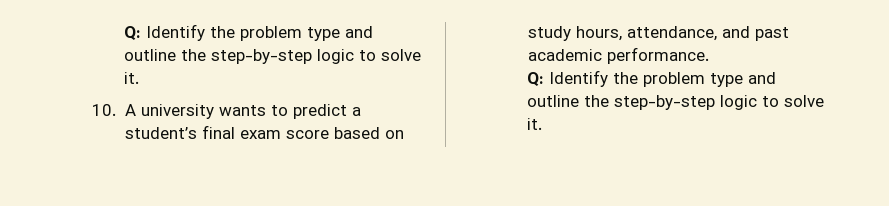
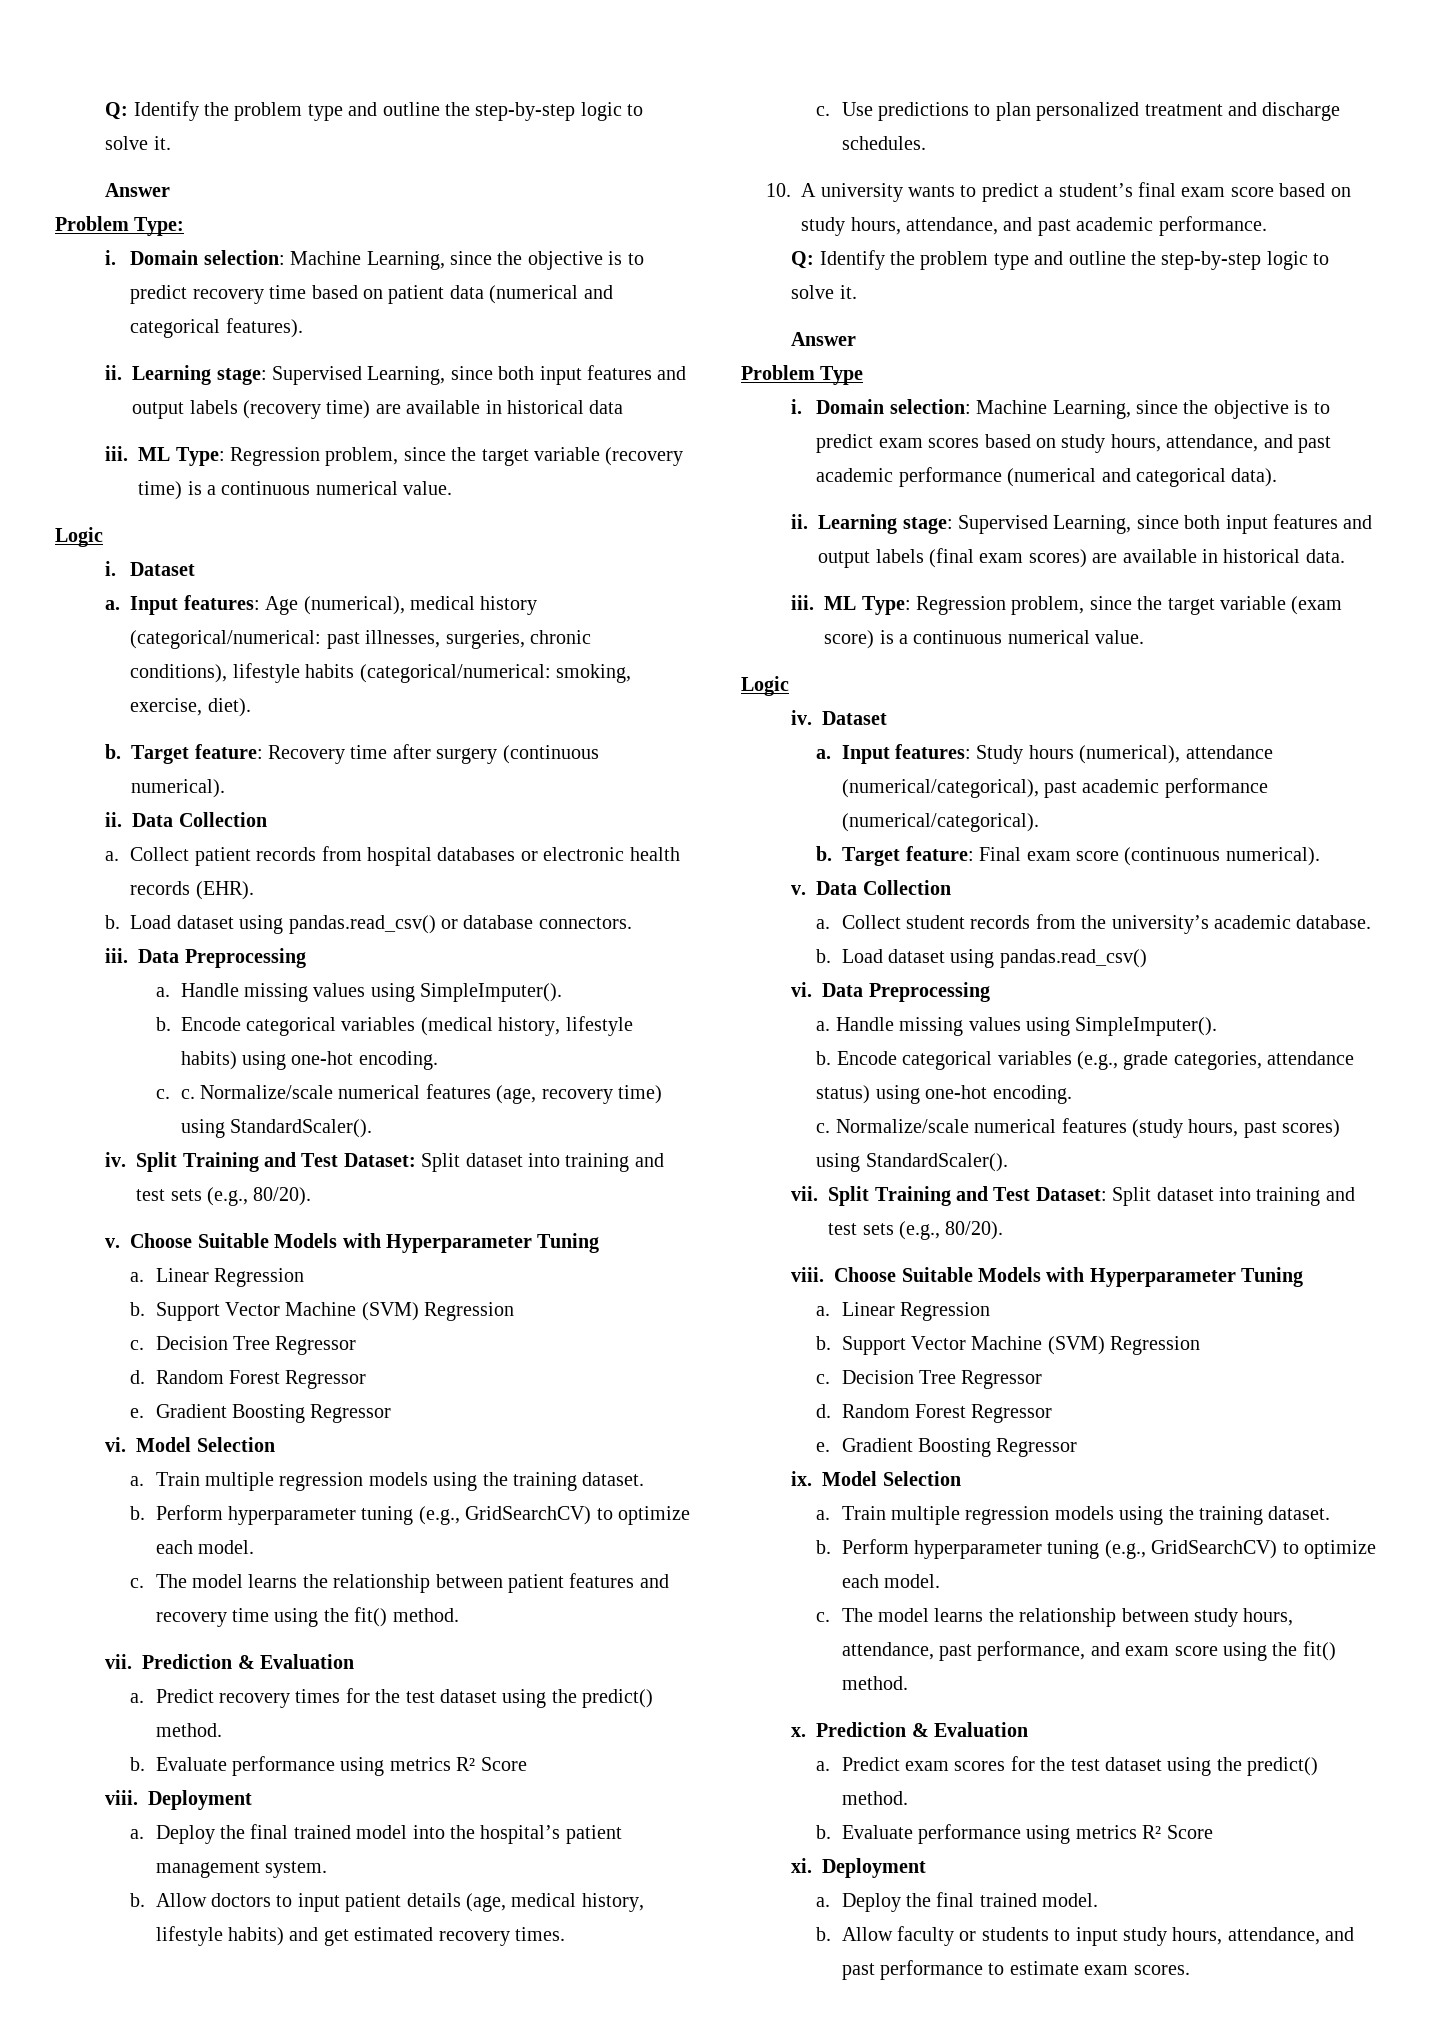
(140, 78) none -> [105,183,171,197] [55,216,185,236] [105,250,644,270] [130,285,613,304] [130,318,303,338] [105,365,687,385] [132,400,624,419] [105,446,684,466] [138,481,453,500] [55,527,103,547] [105,561,196,576] [105,595,538,615] [130,630,592,649] [130,663,632,683] [130,698,251,717] [105,744,599,764] [131,779,226,798] [105,812,267,827] [105,846,680,866] [130,881,254,900] [105,915,632,934] [105,948,306,968] [155,983,563,1002] [155,1016,633,1036] [180,1051,438,1070] [155,1084,663,1104] [180,1119,373,1138] [105,1152,664,1172] [136,1187,312,1206] [105,1233,600,1253] [130,1268,304,1287] [130,1302,515,1321] [130,1336,357,1355] [130,1370,367,1389] [130,1404,392,1423] [105,1437,275,1452] [130,1472,645,1491] [130,1505,690,1525] [155,1540,254,1554] [130,1573,669,1593] [155,1607,459,1627] [105,1654,355,1669] [130,1688,654,1708] [155,1723,222,1737] [130,1756,527,1776] [105,1790,253,1810] [130,1824,622,1844] [155,1861,327,1878] [130,1893,644,1912] [155,1926,565,1946] [816,102,1341,121] [841,136,926,150] // Answer // Problem Type: // i. Domain selection: Machine Learning, since the objective is to predict recovery time based on patient data (numerical and categorical features). // ii. Learning stage: Supervised Learning, since both input features and output labels (recovery time) are available in historical data // iii. ML Type: Regression problem, since the target variable (recovery time) is a continuous numerical value. // Logic // i. Dataset // a. Input features: Age (numerical), medical history (categorical/numerical: past illnesses, surgeries, chronic conditions), lifestyle habits (categorical/numerical: smoking, exercise, diet). // b. Target feature: Recovery time after surgery (continuous numerical). // ii. Data Collection // a. Collect patient records from hospital databases or electronic health records (EHR). // b. Load dataset using pandas.read_csv() or database connectors. // iii. Data Preprocessing // a. Handle missing values using SimpleImputer(). // b. Encode categorical variables (medical history, lifestyle habits) using one-hot encoding. // c. c. Normalize/scale numerical features (age, recovery time) using StandardScaler(). // iv. Split Training and Test Dataset: Split dataset into training and test sets (e.g., 80/20). // v. Choose Suitable Models with Hyperparameter Tuning // a. Linear Regression // b. Support Vector Machine (SVM) Regression // c. Decision Tree Regressor // d. Random Forest Regressor // e. Gradient Boosting Regressor // vi. Model Selection // a. Train multiple regression models using the training dataset. // b. Perform hyperparameter tuning (e.g., GridSearchCV) to optimize each model. // c. The model learns the relationship between patient features and recovery time using the fit() method. // vii. Prediction & Evaluation // a. Predict recovery times for the test dataset using the predict() method. // b. Evaluate performance using metrics R² Score // viii. Deployment // a. Deploy the final trained model into the hospital’s patient management system. // b. Allow doctors to input patient details (age, medical history, lifestyle habits) and get estimated recovery times. // c. Use predictions to plan personalized treatment and discharge schedules.
(543, 124) none -> [791,332,857,346] [741,365,864,385] [791,399,1330,419] [816,434,1332,453] [816,467,1278,487] [791,514,1373,534] [818,548,1345,568] [791,595,1343,615] [824,630,1145,649] [741,676,789,696] [791,710,888,725] [816,744,1273,764] [841,778,1268,798] [841,813,1039,832] [816,846,1320,866] [791,880,951,895] [816,914,1372,934] [816,949,1147,968] [791,982,990,1002] [816,1017,1218,1036] [816,1051,1355,1070] [816,1085,1072,1104] [816,1118,1341,1138] [816,1153,1008,1172] [791,1186,1355,1206] [828,1221,1004,1240] [791,1267,1304,1287] [816,1302,990,1321] [816,1336,1201,1355] [816,1370,1043,1389] [816,1404,1053,1423] [816,1438,1078,1457] [791,1471,961,1486] [816,1506,1331,1525] [816,1539,1376,1559] [841,1574,940,1588] [816,1608,1294,1627] [841,1641,1336,1661] [841,1676,908,1690] [791,1722,1029,1737] [816,1756,1319,1776] [841,1791,908,1805] [816,1824,1213,1844] [791,1858,927,1878] [816,1892,1099,1912] [816,1926,1355,1946] [841,1960,1190,1980] // Answer // Problem Type // i. Domain selection: Machine Learning, since the objective is to predict exam scores based on study hours, attendance, and past academic performance (numerical and categorical data). // ii. Learning stage: Supervised Learning, since both input features and output labels (final exam scores) are available in historical data. // iii. ML Type: Regression problem, since the target variable (exam score) is a continuous numerical value. // Logic // iv. Dataset // a. Input features: Study hours (numerical), attendance (numerical/categorical), past academic performance (numerical/categorical). // b. Target feature: Final exam score (continuous numerical). // v. Data Collection // a. Collect student records from the university’s academic database. // b. Load dataset using pandas.read_csv() // vi. Data Preprocessing // a. Handle missing values using SimpleImputer(). // b. Encode categorical variables (e.g., grade categories, attendance status) using one-hot encoding. // c. Normalize/scale numerical features (study hours, past scores) using StandardScaler(). // vii. Split Training and Test Dataset: Split dataset into training and test sets (e.g., 80/20). // viii. Choose Suitable Models with Hyperparameter Tuning // a. Linear Regression // b. Support Vector Machine (SVM) Regression // c. Decision Tree Regressor // d. Random Forest Regressor // e. Gradient Boosting Regressor // ix. Model Selection // a. Train multiple regression models using the training dataset. // b. Perform hyperparameter tuning (e.g., GridSearchCV) to optimize each model. // c. The model learns the relationship between study hours, attendance, past performance, and exam score using the fit() method. // x. Prediction & Evaluation // a. Predict exam scores for the test dataset using the predict() method. // b. Evaluate performance using metrics R² Score // xi. Deployment // a. Deploy the final trained model. // b. Allow faculty or students to input study hours, attendance, and past performance to estimate exam scores.

